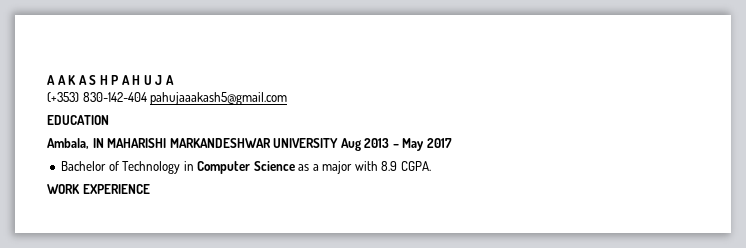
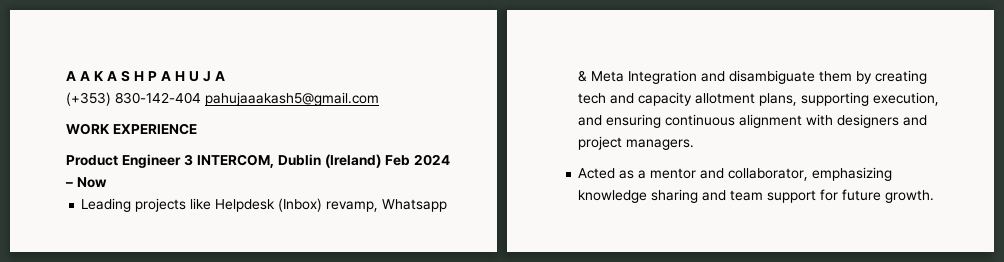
[47,115,109,125] [47,138,452,151] [61,161,431,174] [47,184,150,194] EDUCATION // Ambala, IN MAHARISHI MARKANDESHWAR UNIVERSITY Aug 2013 – May 2017 // Bachelor of Technology in Computer Science as a major with 8.9 CGPA. // WORK EXPERIENCE -> [66,123,197,135] [66,154,450,168] [65,177,107,188] [81,198,448,212] [578,70,928,84] [578,92,940,106] [578,114,928,128] [578,136,695,150] [578,167,893,181] [578,189,935,203] WORK EXPERIENCE // Product Engineer 3 INTERCOM, Dublin (Ireland) Feb 2024 – Now // Leading projects like Helpdesk (Inbox) revamp, Whatsapp & Meta Integration and disambiguate them by creating tech and capacity allotment plans, supporting execution, and ensuring continuous alignment with designers and project managers. // Acted as a mentor and collaborator, emphasizing knowledge sharing and team support for future growth.

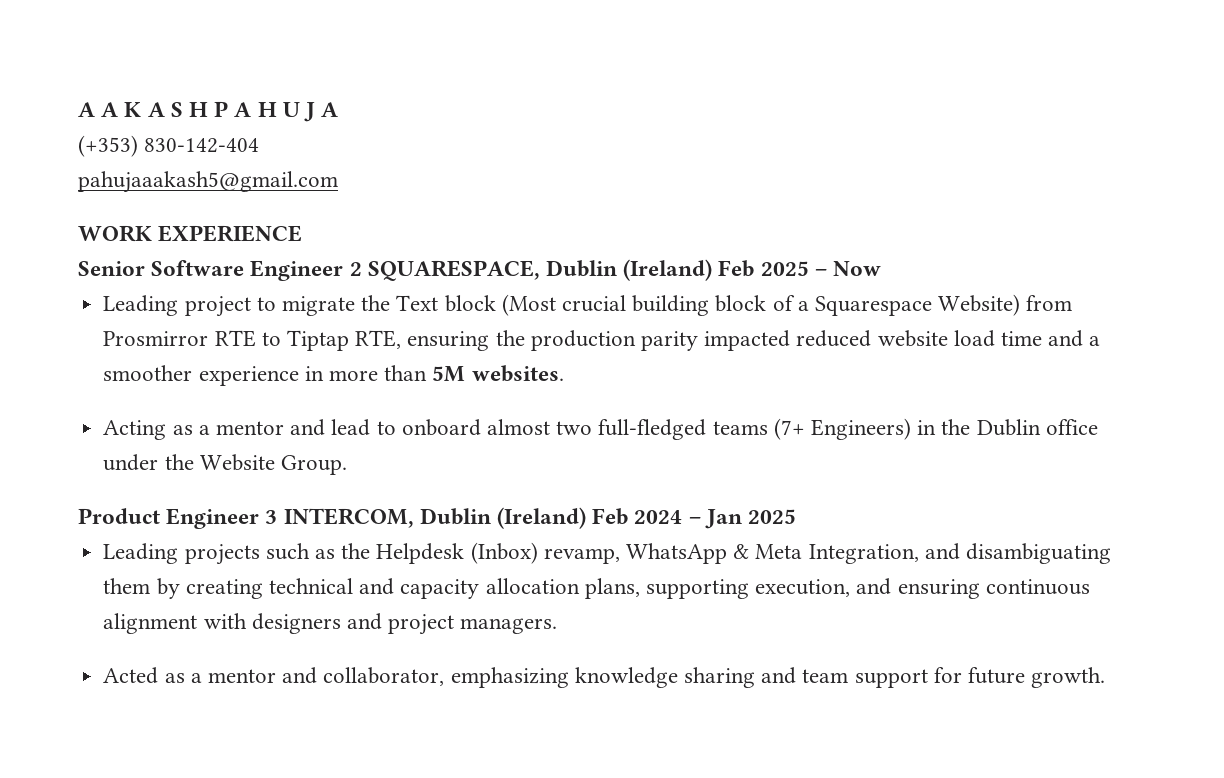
(201, 98) none -> (260, 145) //
(197, 129) none -> [78,259,882,281] [103,294,1073,317] [103,330,1101,351] [103,365,564,386] [103,418,1098,440] [103,454,347,475] // Senior Software Engineer 2 SQUARESPACE, Dublin (Ireland) Feb 2025 – Now // Leading project to migrate the Text block (Most crucial building block of a Squarespace Website) from Prosmirror RTE to Tiptap RTE, ensuring the production parity impacted reduced website load time and a smoother experience in more than 5M websites. // Acting as a mentor and lead to onboard almost two full-fledged teams (7+ Engineers) in the Dublin office under the Website Group.
[77,177,107,188] Now -> [704,509,797,529] Jan 2025
[190,198,212,210] like -> [265,543,371,560] such as the
[382,199,448,212] Whatsapp -> [625,543,727,564] WhatsApp
[628,70,816,84] Integration and disambiguate -> [808,543,1112,564] Integration, and disambiguating
[578,93,607,104] tech -> [268,578,353,594] technical
[695,93,756,104] allotment -> [485,578,580,594] allocation

